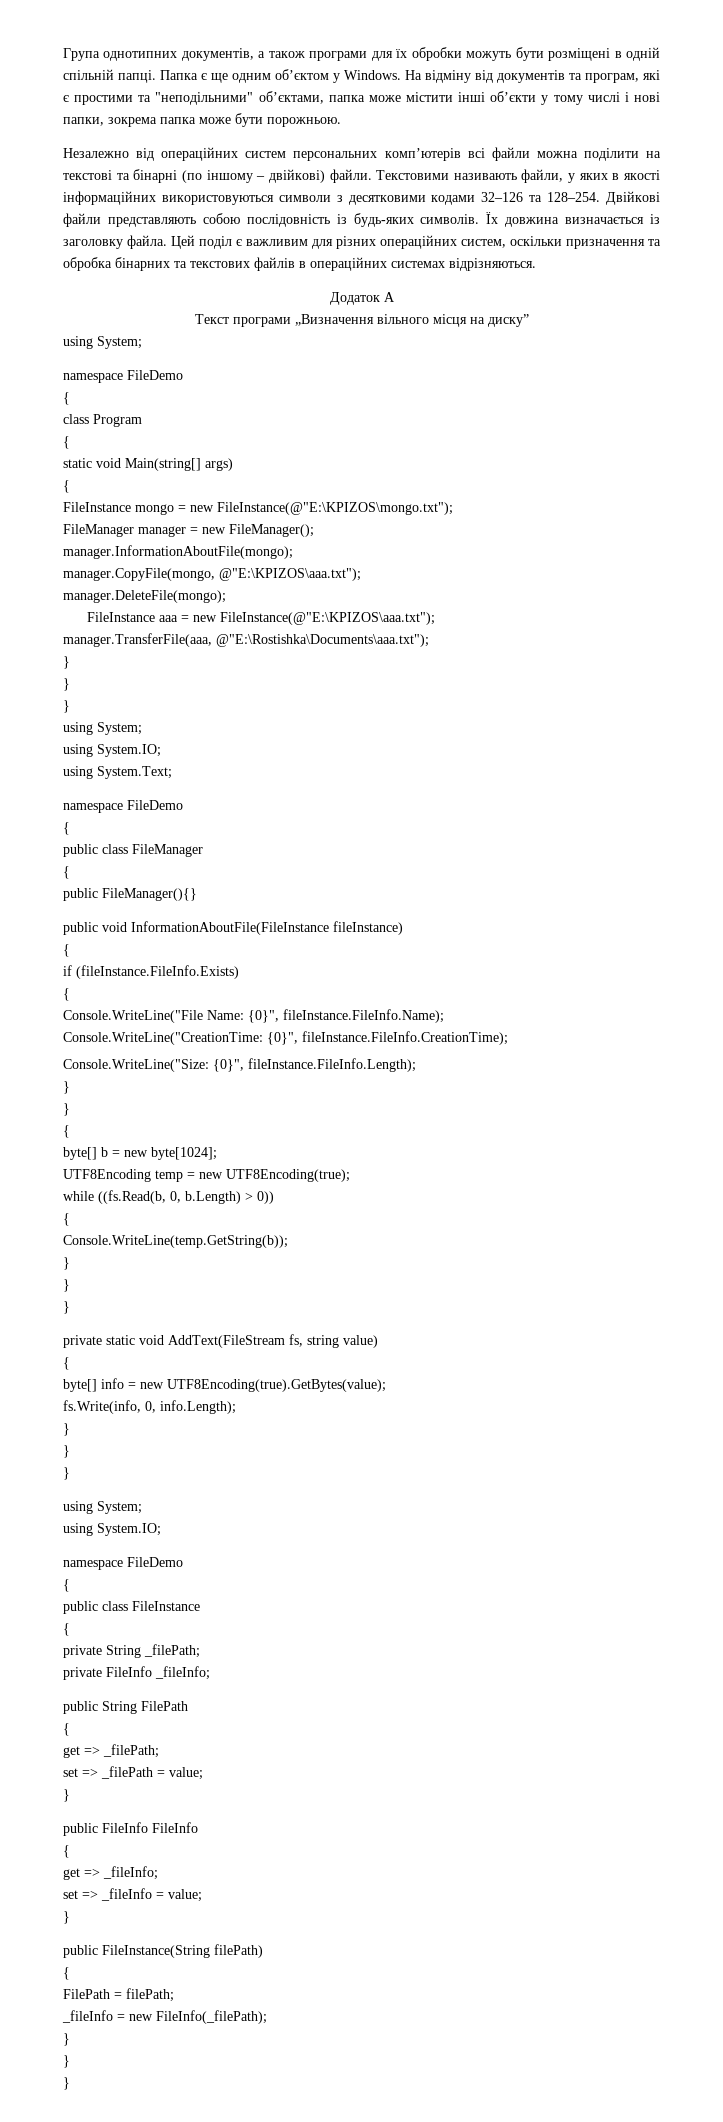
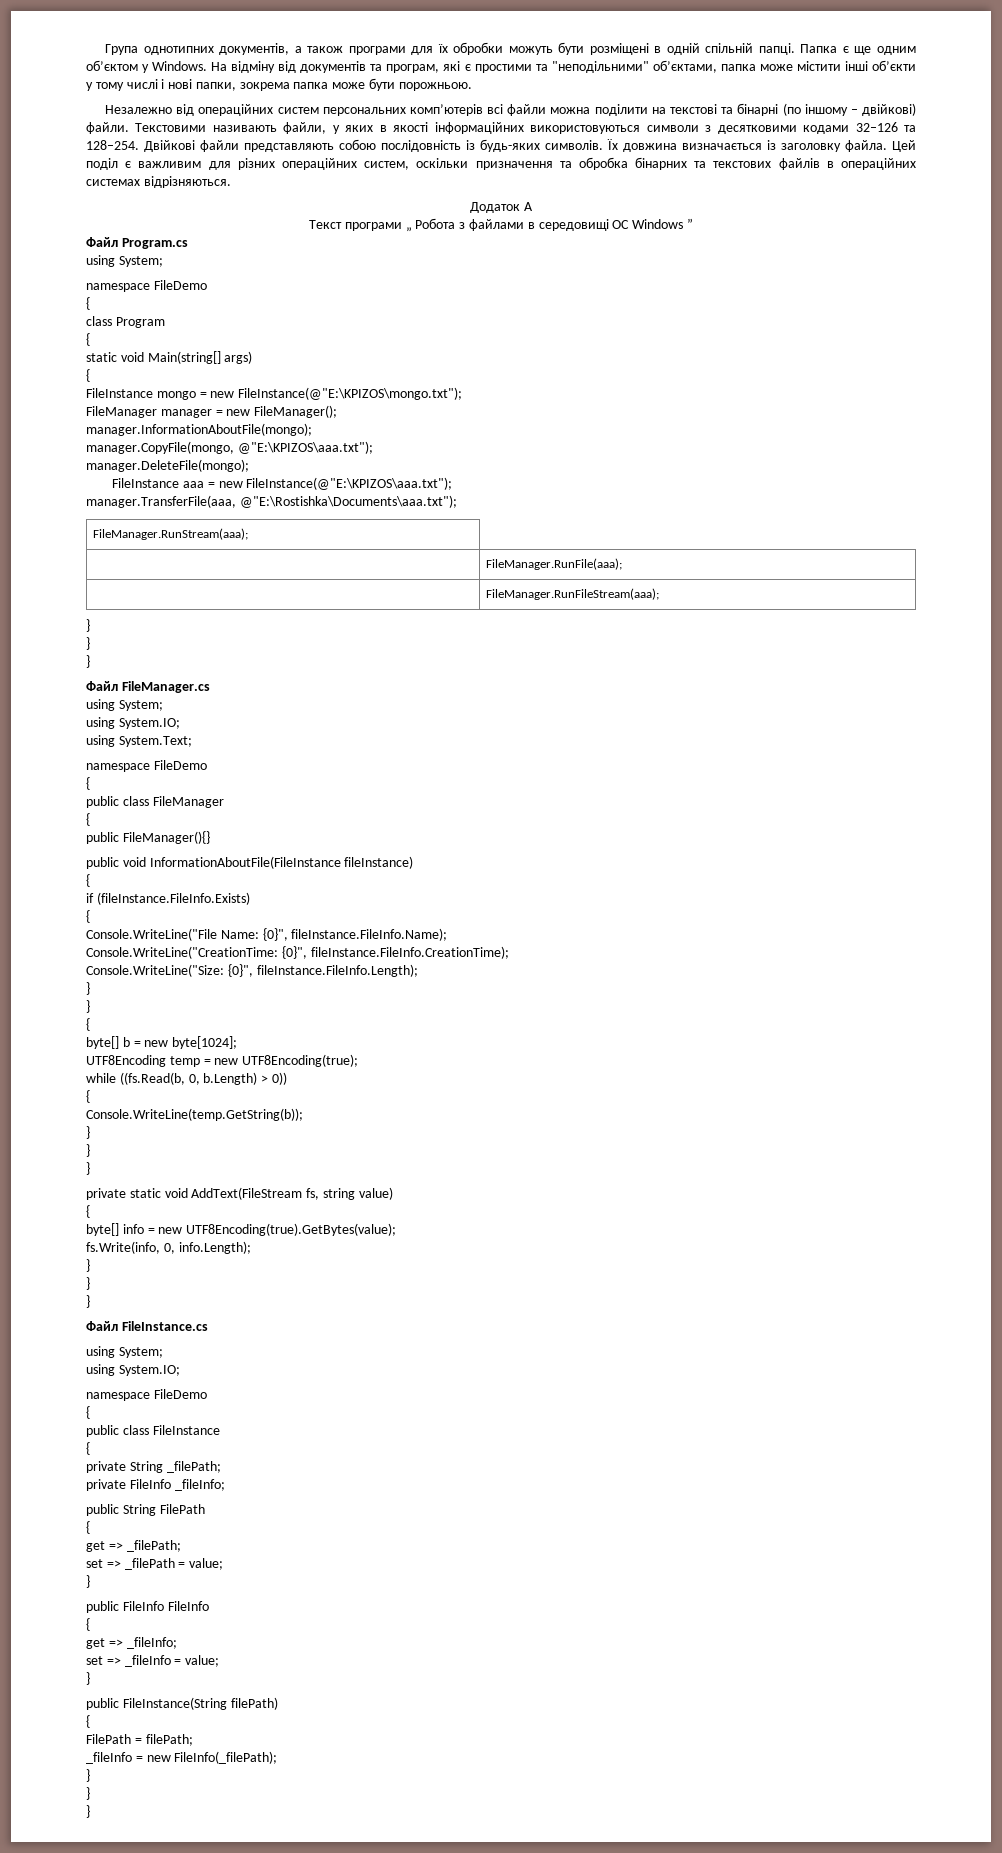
[294,314,529,327] „Визначення вільного місця на диску” -> [405,218,693,232] [86,237,188,249] „ Робота з файлами в середовищі ОС Windows ” // Файл Program.cs
[63,656,70,669] [63,678,70,691] [63,700,70,713] // } // } // } -> [93,528,249,540] [486,558,623,570] [486,588,660,600] [86,619,90,632] [86,637,90,650] [86,655,90,668] [86,681,210,693] // FileManager.RunStream(aaa); // | FileManager.RunFile(aaa); // | FileManager.RunFileStream(aaa); // } // } // } // Файл FileManager.cs
(70, 1473) none -> [86,1321,208,1331] // Файл FileInstance.cs

